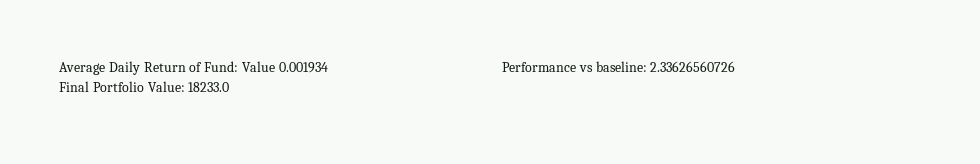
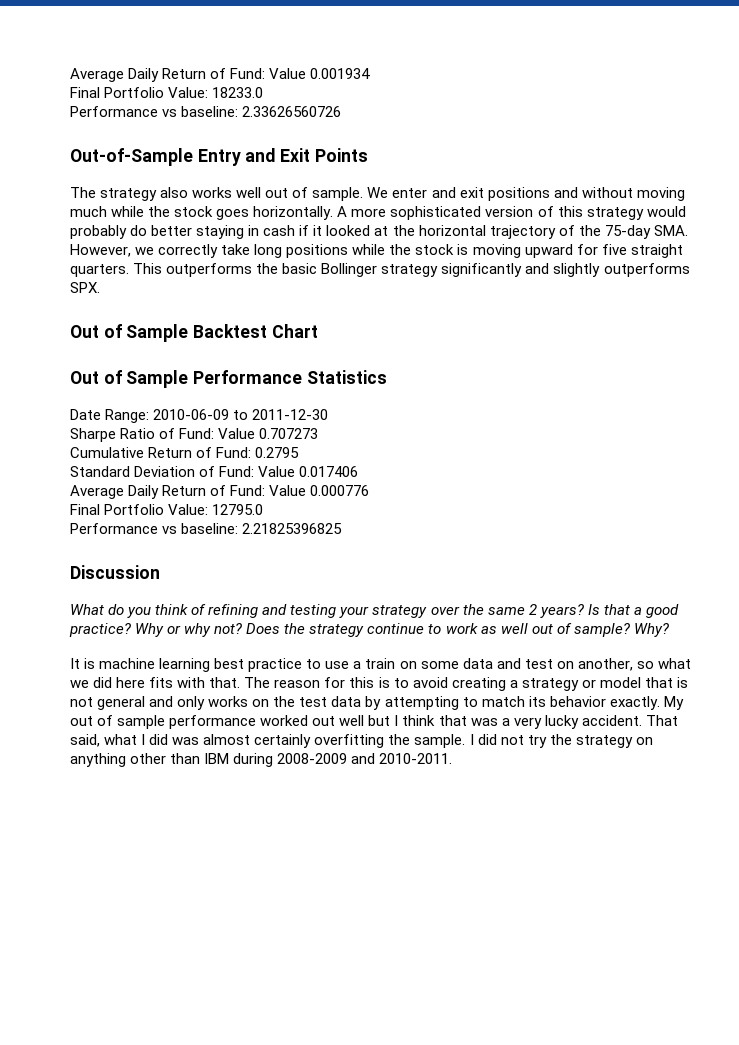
(736, 66) none -> [70,148,368,166] [70,187,685,201] [70,206,686,220] [70,225,688,239] [70,244,683,258] [70,263,690,277] [70,282,100,293] [70,324,318,342] [70,370,387,388] [70,409,329,423] [70,428,319,442] [70,447,300,458] [70,466,359,477] [70,485,370,499] [70,504,264,515] [70,523,343,534] [70,565,160,579] [70,604,679,618] [69,623,670,637] [70,658,691,672] [70,677,688,691] [70,696,684,710] [70,715,678,729] [70,734,653,748] [70,753,453,767] // Out-of-Sample Entry and Exit Points // The strategy also works well out of sample. We enter and exit positions and without moving much while the stock goes horizontally. A more sophisticated version of this strategy would probably do better staying in cash if it looked at the horizontal trajectory of the 75-day SMA. However, we correctly take long positions while the stock is moving upward for five straight quarters. This outperforms the basic Bollinger strategy significantly and slightly outperforms SPX. // Out of Sample Backtest Chart // Out of Sample Performance Statistics // Date Range: 2010-06-09 to 2011-12-30 // Sharpe Ratio of Fund: Value 0.707273 // Cumulative Return of Fund: 0.2795 // Standard Deviation of Fund: Value 0.017406 // Average Daily Return of Fund: Value 0.000776 // Final Portfolio Value: 12795.0 // Performance vs baseline: 2.21825396825 // Discussion // What do you think of refining and testing your strategy over the same 2 years? Is that a good practice? Why or why not? Does the strategy continue to work as well out of sample? Why? // It is machine learning best practice to use a train on some data and test on another, so what we did here fits with that. The reason for this is to avoid creating a strategy or model that is not general and only works on the test data by attempting to match its behavior exactly. My out of sample performance worked out well but I think that was a very lucky accident. That said, what I did was almost certainly overfitting the sample. I did not try the strategy on anything other than IBM during 2008-2009 and 2010-2011.

